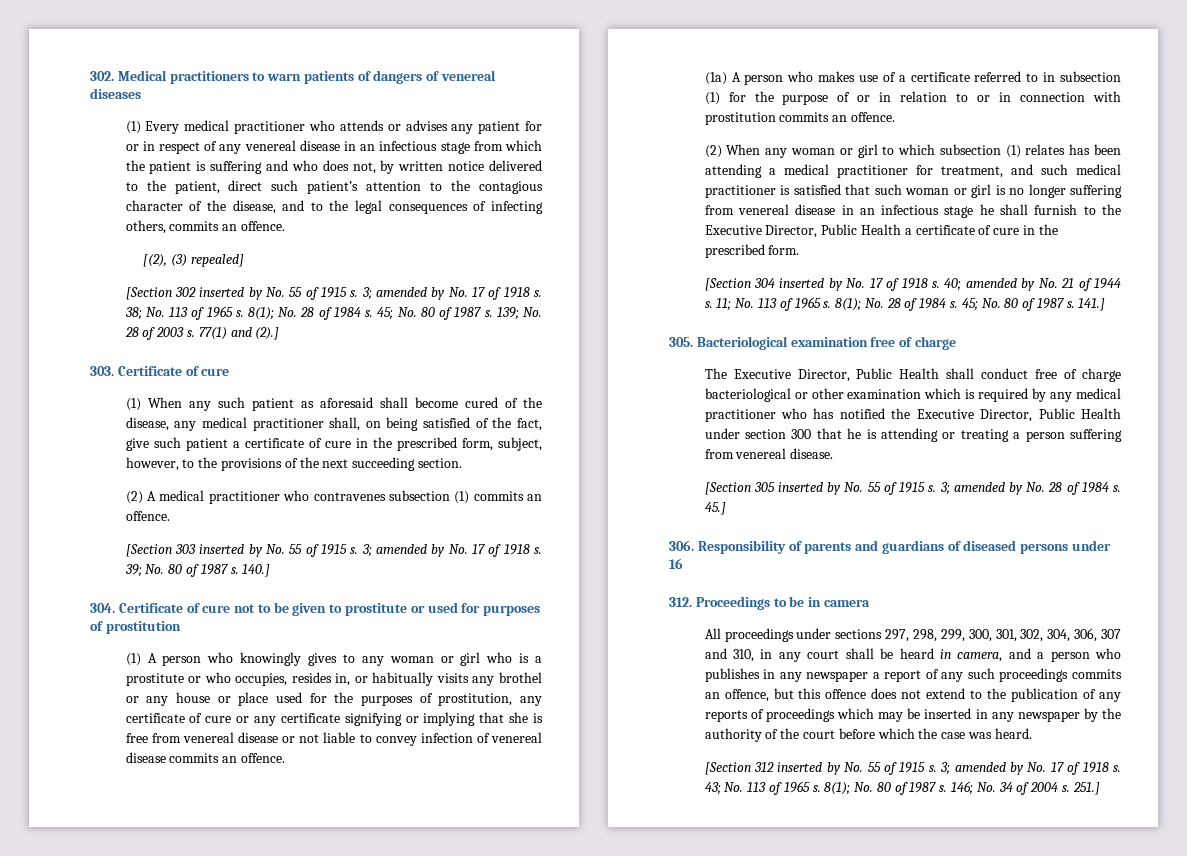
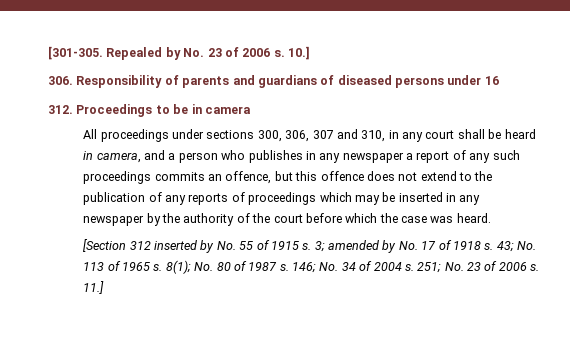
[90,70,497,84] [90,88,141,99] [125,120,543,134] [125,140,542,154] [125,160,542,174] [125,180,543,194] [125,200,543,214] [125,220,285,234] [143,254,245,267] [125,287,542,300] [124,306,542,320] [124,327,280,340] [90,366,230,376] [125,397,543,411] [125,417,542,431] [125,437,542,451] [125,457,462,471] [125,490,542,504] [125,511,170,521] [125,544,542,557] [124,564,271,577] [90,602,541,616] [90,621,181,634] [125,652,543,666] [125,672,542,686] [125,692,542,706] [125,712,543,726] [125,732,542,746] [125,752,285,763] [704,71,1121,85] [704,91,1121,105] [704,112,895,125] [704,144,1121,158] [704,164,1121,178] [704,184,1122,198] [704,204,1121,218] [704,224,1058,238] [704,244,800,258] [704,278,1121,291] [704,297,1106,311] [669,336,956,350] [704,368,1121,382] [704,388,1121,402] [704,408,1121,422] [704,428,1122,442] [704,448,834,459] [704,482,1121,495] [704,502,726,515] 302. Medical practitioners to warn patients of dangers of venereal diseases // (1) Every medical practitioner who attends or advises any patient for or in respect of any venereal disease in an infectious stage from which the patient is suffering and who does not, by written notice delivered to the patient, direct such patient’s attention to the contagious character of the disease, and to the legal consequences of infecting others, commits an offence. // [(2), (3) repealed] // [Section 302 inserted by No. 55 of 1915 s. 3; amended by No. 17 of 1918 s. 38; No. 113 of 1965 s. 8(1); No. 28 of 1984 s. 45; No. 80 of 1987 s. 139; No. 28 of 2003 s. 77(1) and (2).] // 303. Certificate of cure // (1) When any such patient as aforesaid shall become cured of the disease, any medical practitioner shall, on being satisfied of the fact, give such patient a certificate of cure in the prescribed form, subject, however, to the provisions of the next succeeding section. // (2) A medical practitioner who contravenes subsection (1) commits an offence. // [Section 303 inserted by No. 55 of 1915 s. 3; amended by No. 17 of 1918 s. 39; No. 80 of 1987 s. 140.] // 304. Certificate of cure not to be given to prostitute or used for purposes of prostitution // (1) A person who knowingly gives to any woman or girl who is a prostitute or who occupies, resides in, or habitually visits any brothel or any house or place used for the purposes of prostitution, any certificate of cure or any certificate signifying or implying that she is free from venereal disease or not liable to convey infection of venereal disease commits an offence. // (1a) A person who makes use of a certificate referred to in subsection (1) for the purpose of or in relation to or in connection with prostitution commits an offence. // (2) When any woman or girl to which subsection (1) relates has been attending a medical practitioner for treatment, and such medical practitioner is satisfied that such woman or girl is no longer suffering from venereal disease in an infectious stage he shall furnish to the Executive Director, Public Health a certificate of cure in the prescribed form. // [Section 304 inserted by No. 17 of 1918 s. 40; amended by No. 21 of 1944 s. 11; No. 113 of 1965 s. 8(1); No. 28 of 1984 s. 45; No. 80 of 1987 s. 141.] // 305. Bacteriological examination free of charge // The Executive Director, Public Health shall conduct free of charge bacteriological or other examination which is required by any medical practitioner who has notified the Executive Director, Public Health under section 300 that he is attending or treating a person suffering from venereal disease. // [Section 305 inserted by No. 55 of 1915 s. 3; amended by No. 28 of 1984 s. 45.] -> [48,46,310,60] [301-305. Repealed by No. 23 of 2006 s. 10.]
[885,629,1071,642] 297, 298, 299, 300, 301, 302, 304, -> [257,130,282,142] 300,
[1072,782,1100,795] 251.] -> [417,261,540,273] [83,281,105,294] 251; No. 23 of 2006 s. 11.]

